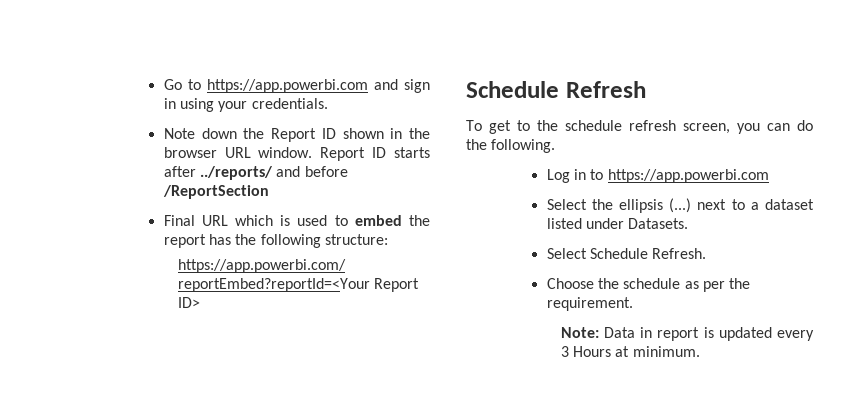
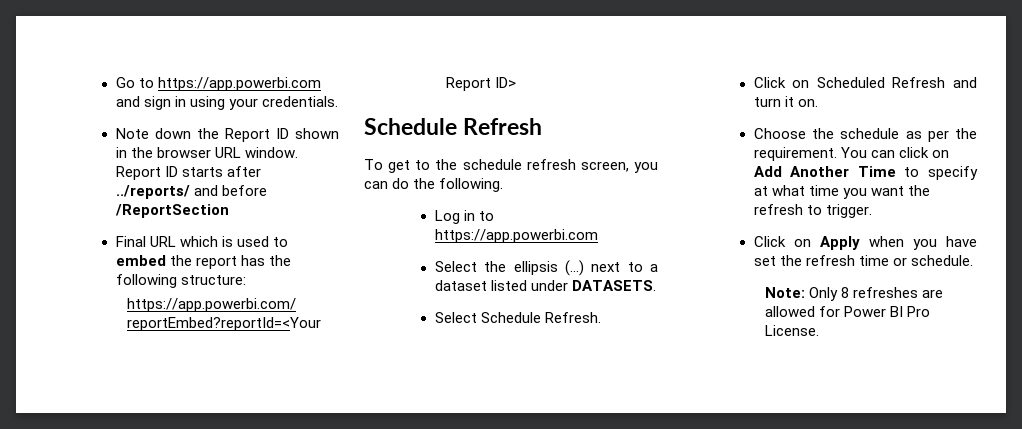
[628,218,689,229] Datasets. -> [572,280,657,291] DATASETS.
(707, 253) none -> [753,77,977,88] [753,96,818,107] // Click on Scheduled Refresh and turn it on.
[560,327,814,341] [560,346,700,357] // Note: Data in report is updated every 3 Hours at minimum. -> [840,147,950,158] [753,166,978,180] [753,185,931,199] [753,204,872,218] [753,236,977,250] [753,255,974,266] [764,287,943,301] [764,306,930,317] [764,325,819,336] You can click on Add Another Time to specify at what time you want the refresh to trigger. // Click on Apply when you have set the refresh time or schedule. // Note: Only 8 refreshes are allowed for Power BI Pro License.

